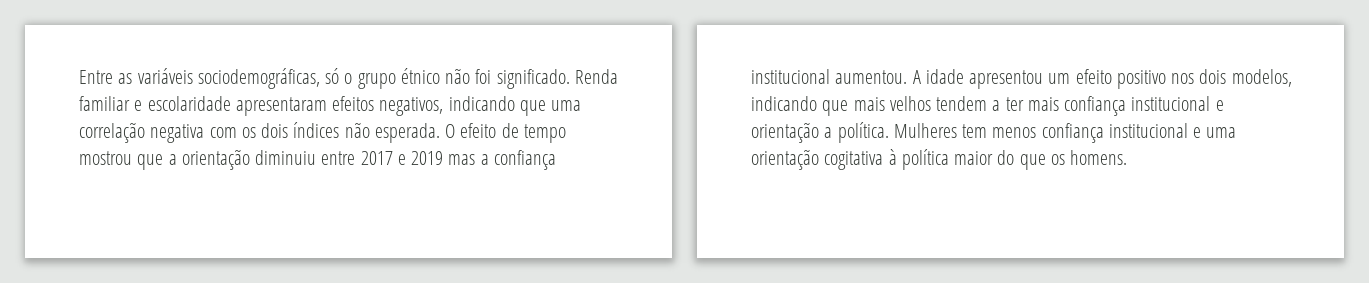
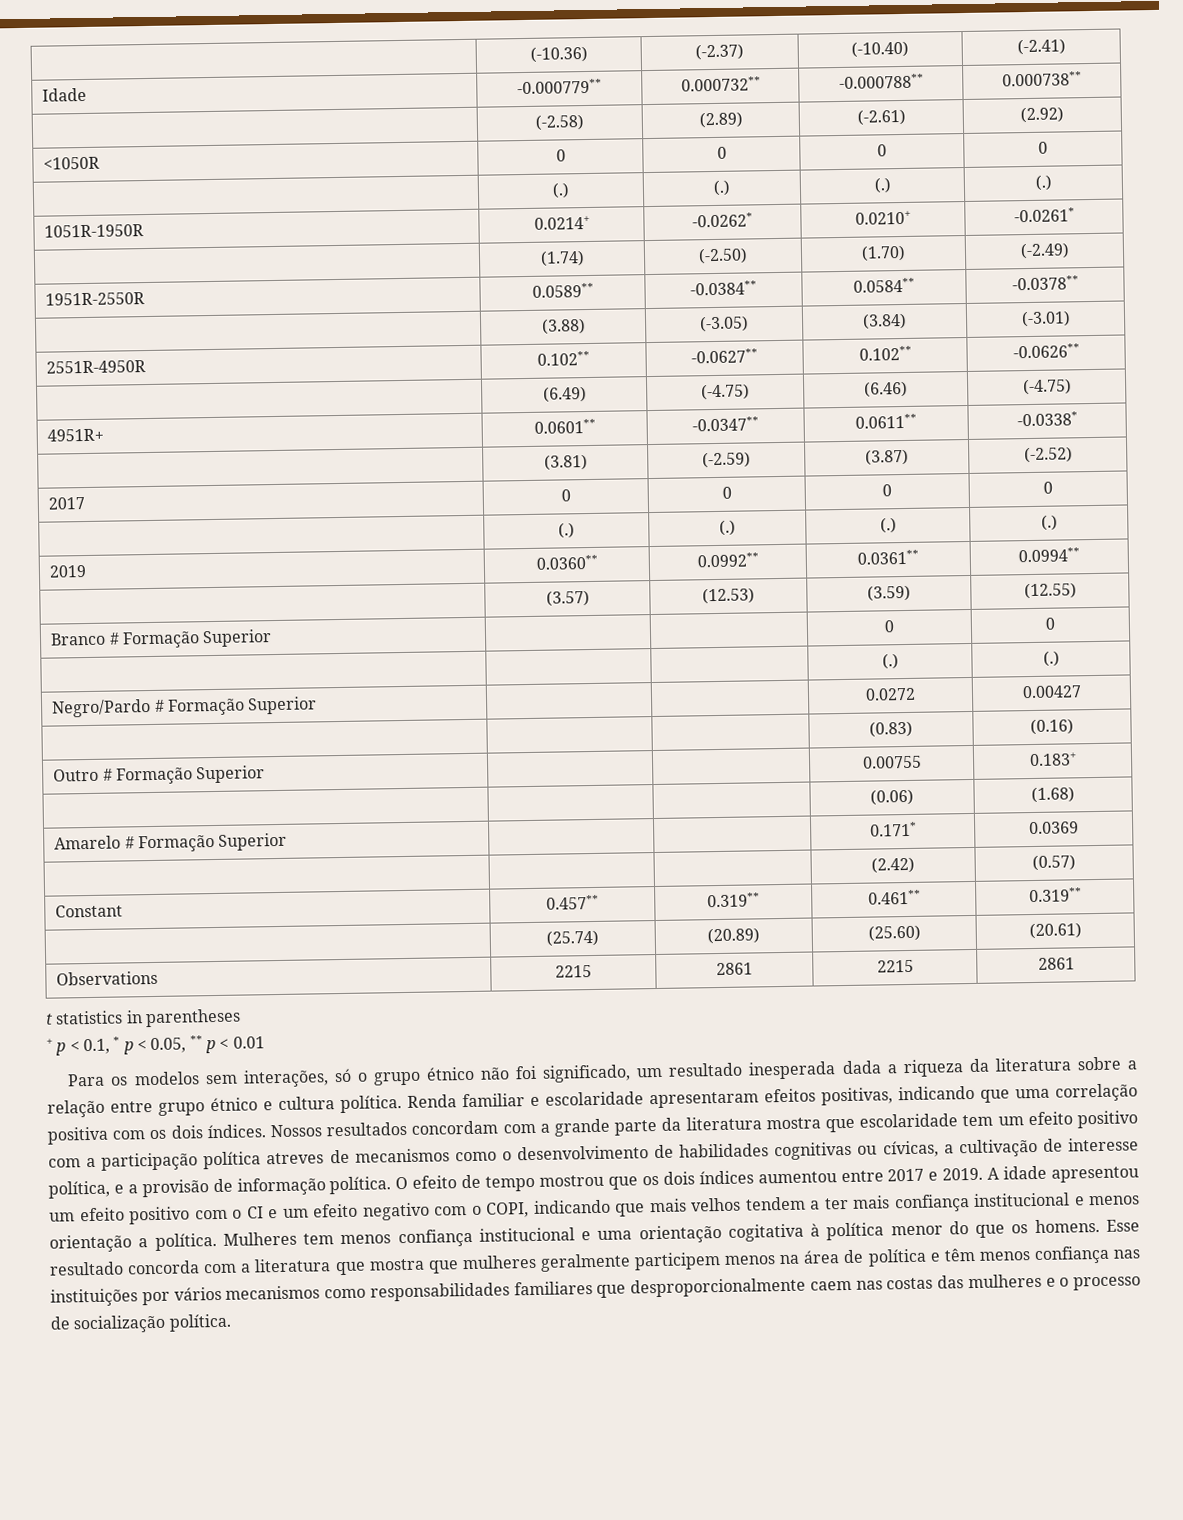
[79,68,320,89] Entre as variáveis sociodemográficas, -> [529,45,588,63] [695,43,744,61] [851,40,909,58] [1016,38,1066,56] [42,87,88,102] [517,78,602,95] [680,76,761,92] [838,73,924,89] [1002,71,1082,87] [535,114,584,131] [698,111,743,129] [856,108,906,126] [1020,106,1064,124] [43,156,101,170] [555,149,566,162] [716,146,727,159] [877,144,887,157] [1038,141,1048,154] [552,182,570,199] [713,179,731,196] [873,177,892,194] [1034,174,1053,191] [44,224,145,238] [533,215,590,230] [692,212,753,228] [855,210,911,225] [1013,207,1075,223] [539,250,585,267] [698,247,748,265] [861,244,906,262] [1019,242,1070,260] [45,292,146,306] [531,282,594,298] [690,280,757,296] [853,277,915,293] [1011,275,1079,291] [540,318,586,335] [699,315,749,333] [862,312,907,330] [1020,310,1071,328] [46,360,147,374] [537,350,590,366] [691,348,758,364] [858,345,912,361] [1012,343,1080,359] [542,386,587,403] [701,383,750,401] [864,380,908,398] [1022,378,1072,396] [47,428,105,442] [533,418,596,434] [692,416,759,432] [855,413,917,429] [1016,411,1078,427] [543,454,588,471] [702,451,751,469] [865,448,909,466] [1023,446,1073,464] [48,496,86,510] [560,489,571,502] [721,486,732,499] [882,484,892,497] [1043,481,1053,494] [558,522,575,539] [719,519,736,536] [879,517,897,534] [1040,514,1058,531] [49,564,88,578] [535,554,598,570] [696,552,759,568] [857,549,919,565] [1018,547,1080,563] [545,590,590,607] [702,587,755,605] [867,584,911,602] [1023,582,1077,600] [50,629,273,649] [884,620,895,633] [1045,617,1055,630] [881,653,899,670] [1042,650,1060,667] [51,696,318,718] [865,687,916,701] [1021,685,1082,699] [869,720,913,738] [1030,718,1074,736] [53,765,266,785] [861,755,922,769] [1028,752,1077,767] [870,788,914,806] [1031,786,1075,804] [54,832,288,853] [869,821,917,837] [1029,821,1079,835] [871,856,915,874] [1032,854,1076,872] [55,904,124,918] [546,894,599,910] [707,892,760,908] [867,889,921,905] [1028,887,1082,903] [546,929,599,947] [707,927,760,945] [867,924,921,942] [1028,922,1082,940] [56,970,159,986] [555,965,592,978] [716,962,753,976] [876,959,914,973] [1037,957,1075,970] [45,1008,241,1028] [46,1035,265,1056] [67,1069,329,1088] | (-10.36) | (-2.37) | (-10.40) | (-2.41) // Idade | -0.000779** | 0.000732** | -0.000788** | 0.000738** // | (-2.58) | (2.89) | (-2.61) | (2.92) // <1050R | 0 | 0 | 0 | 0 // | (.) | (.) | (.) | (.) // 1051R-1950R | 0.0214+ | -0.0262* | 0.0210+ | -0.0261* // | (1.74) | (-2.50) | (1.70) | (-2.49) // 1951R-2550R | 0.0589** | -0.0384** | 0.0584** | -0.0378** // | (3.88) | (-3.05) | (3.84) | (-3.01) // 2551R-4950R | 0.102** | -0.0627** | 0.102** | -0.0626** // | (6.49) | (-4.75) | (6.46) | (-4.75) // 4951R+ | 0.0601** | -0.0347** | 0.0611** | -0.0338* // | (3.81) | (-2.59) | (3.87) | (-2.52) // 2017 | 0 | 0 | 0 | 0 // | (.) | (.) | (.) | (.) // 2019 | 0.0360** | 0.0992** | 0.0361** | 0.0994** // | (3.57) | (12.53) | (3.59) | (12.55) // Branco # Formação Superior | | | 0 | 0 // | | | (.) | (.) // Negro/Pardo # Formação Superior | | | 0.0272 | 0.00427 // | | | (0.83) | (0.16) // Outro # Formação Superior | | | 0.00755 | 0.183+ // | | | (0.06) | (1.68) // Amarelo # Formação Superior | | | 0.171* | 0.0369 // | | | (2.42) | (0.57) // Constant | 0.457** | 0.319** | 0.461** | 0.319** // | (25.74) | (20.89) | (25.60) | (20.61) // Observations | 2215 | 2861 | 2215 | 2861 // t statistics in parentheses // + p < 0.1, * p < 0.05, ** p < 0.01 // Para os modelos sem interações,
[496,69,570,89] significado. -> [542,1056,1138,1083] [47,1095,402,1118] significado, um resultado inesperada dada a riqueza da literatura sobre a relação entre grupo étnico e cultura política.
[379,97,444,116] negativos, -> [821,1087,893,1106] positivas,
[150,124,205,143] negativa -> [47,1126,109,1145] positiva
[293,122,440,143] índices não esperada. -> [206,1110,1139,1139] [48,1137,1139,1171] [48,1176,392,1199] índices. Nossos resultados concordam com a grande parte da literatura mostra que escolaridade tem um efeito positivo com a participação política atreves de mecanismos como o desenvolvimento de habilidades cognitivas ou cívicas, a cultivação de interesse política, e a provisão de informação política.
[168,149,556,170] [751,69,908,84] a orientação diminuiu entre 2017 e 2019 mas a confiança institucional aumentou. -> [641,1167,984,1186] os dois índices aumentou entre 2017 e 2019.
[1171,69,1292,87] nos dois modelos, -> [194,1202,529,1221] com o CI e um efeito negativo com o COPI,
(1224, 105) none -> [1088,1195,1140,1206] menos
[954,151,994,165] maior -> [890,1225,943,1236] menor
(1128, 157) none -> [1106,1219,1141,1232] [49,1245,1141,1276] [50,1273,1141,1307] [50,1313,232,1334] Esse resultado concorda com a literatura que mostra que mulheres geralmente participem menos na área de política e têm menos confiança nas instituições por vários mecanismos como responsabilidades familiares que desproporcionalmente caem nas costas das mulheres e o processo de socialização política.

